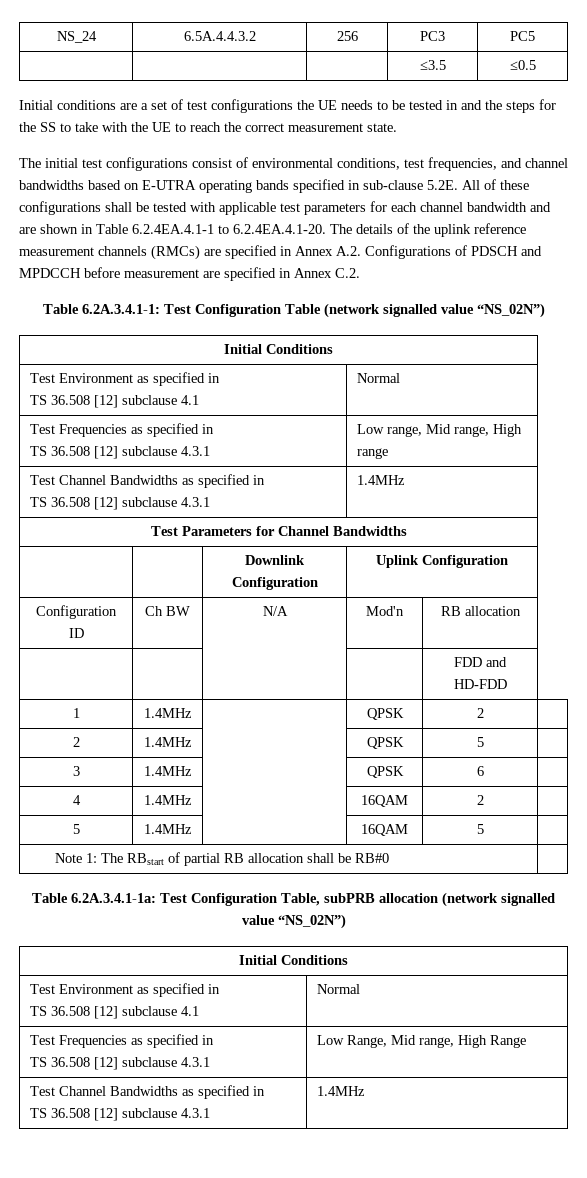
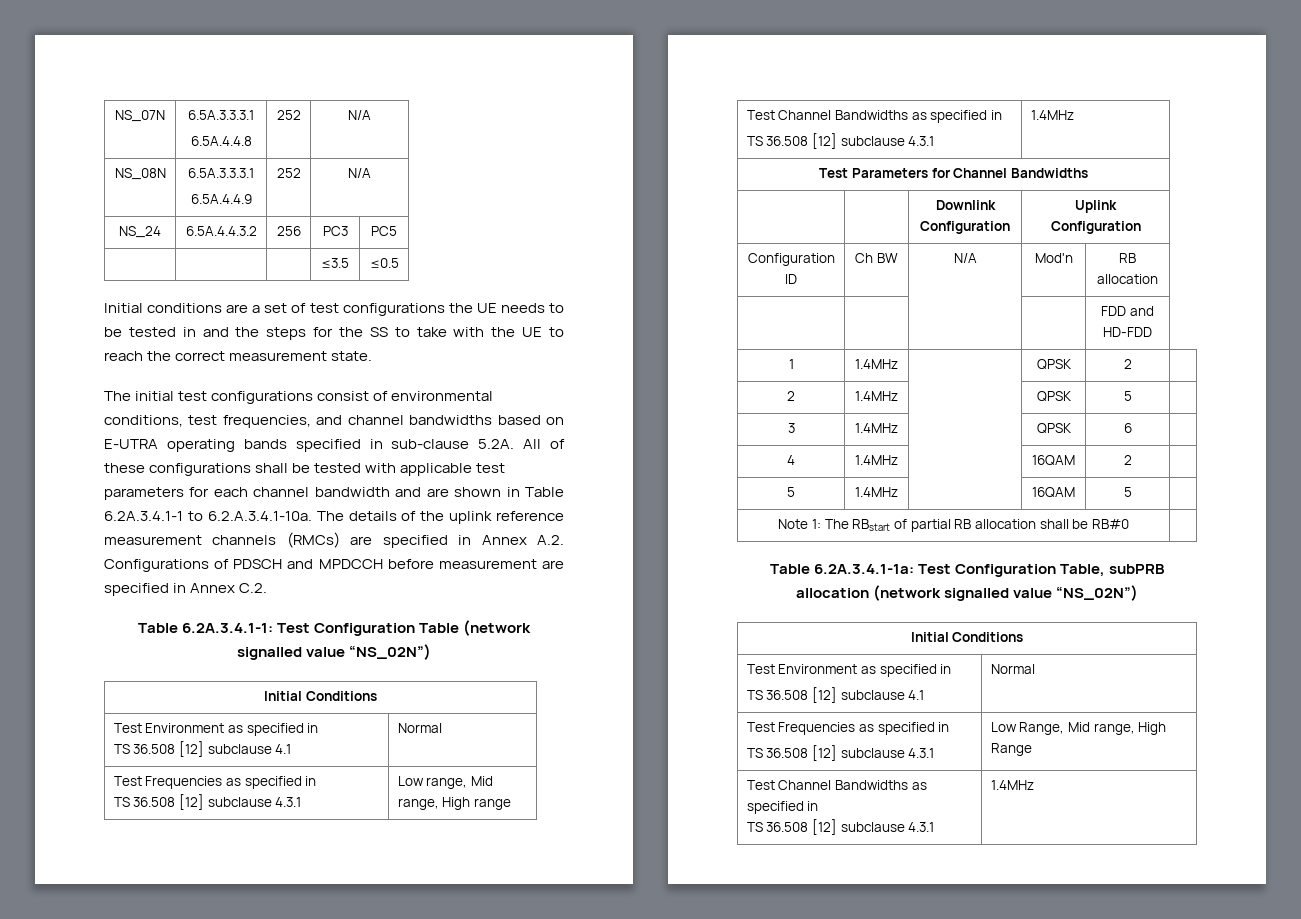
(56, 37) none -> [115,110,165,122] [188,110,254,120] [190,136,252,146] [276,110,301,120] [348,110,371,120] [114,168,166,180] [188,168,254,178] [190,194,252,204] [276,168,301,178] [348,168,371,178] NS_07N | 6.5A.3.3.3.1 // 6.5A.4.4.8 | 252 | N/A // NS_08N | 6.5A.3.3.3.1 // 6.5A.4.4.9 | 252 | N/A //
[427,180,458,190] 5.2E. -> [478,439,515,449] 5.2A.
[132,224,326,234] 6.2.4EA.4.1-1 to 6.2.4EA.4.1-20. -> [104,511,312,521] 6.2A.3.4.1-1 to 6.2.A.3.4.1-10a.

